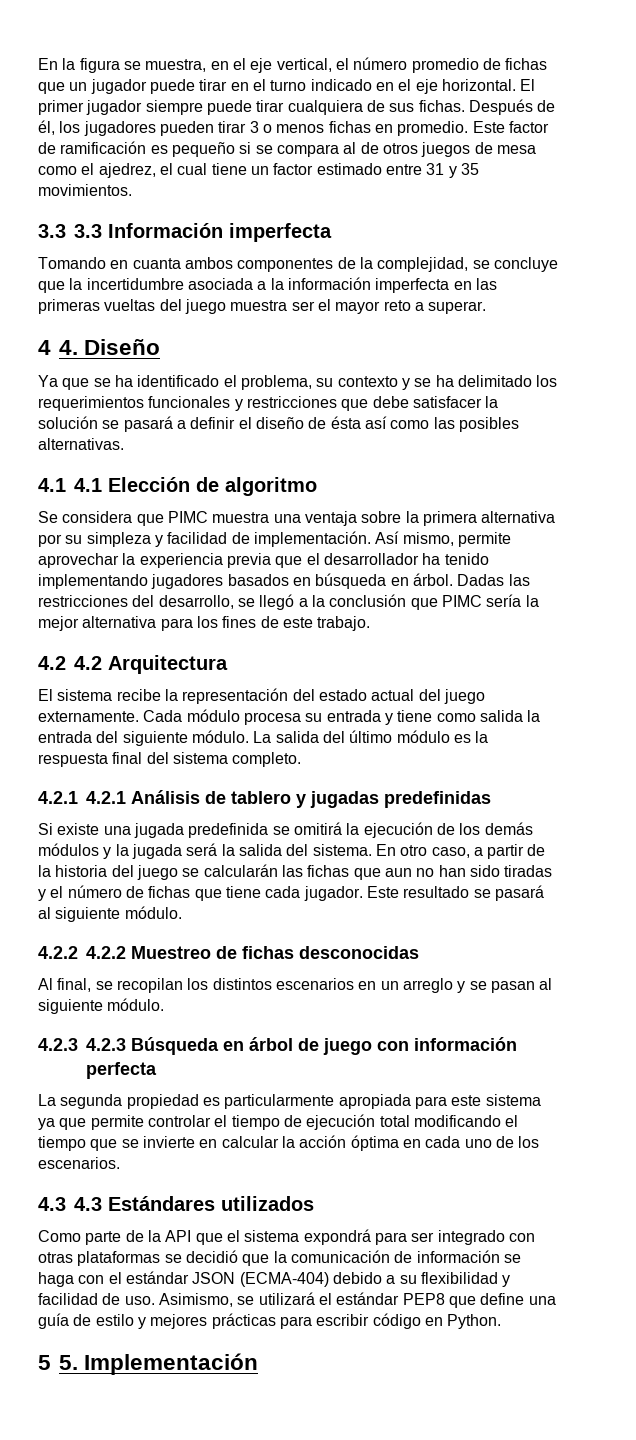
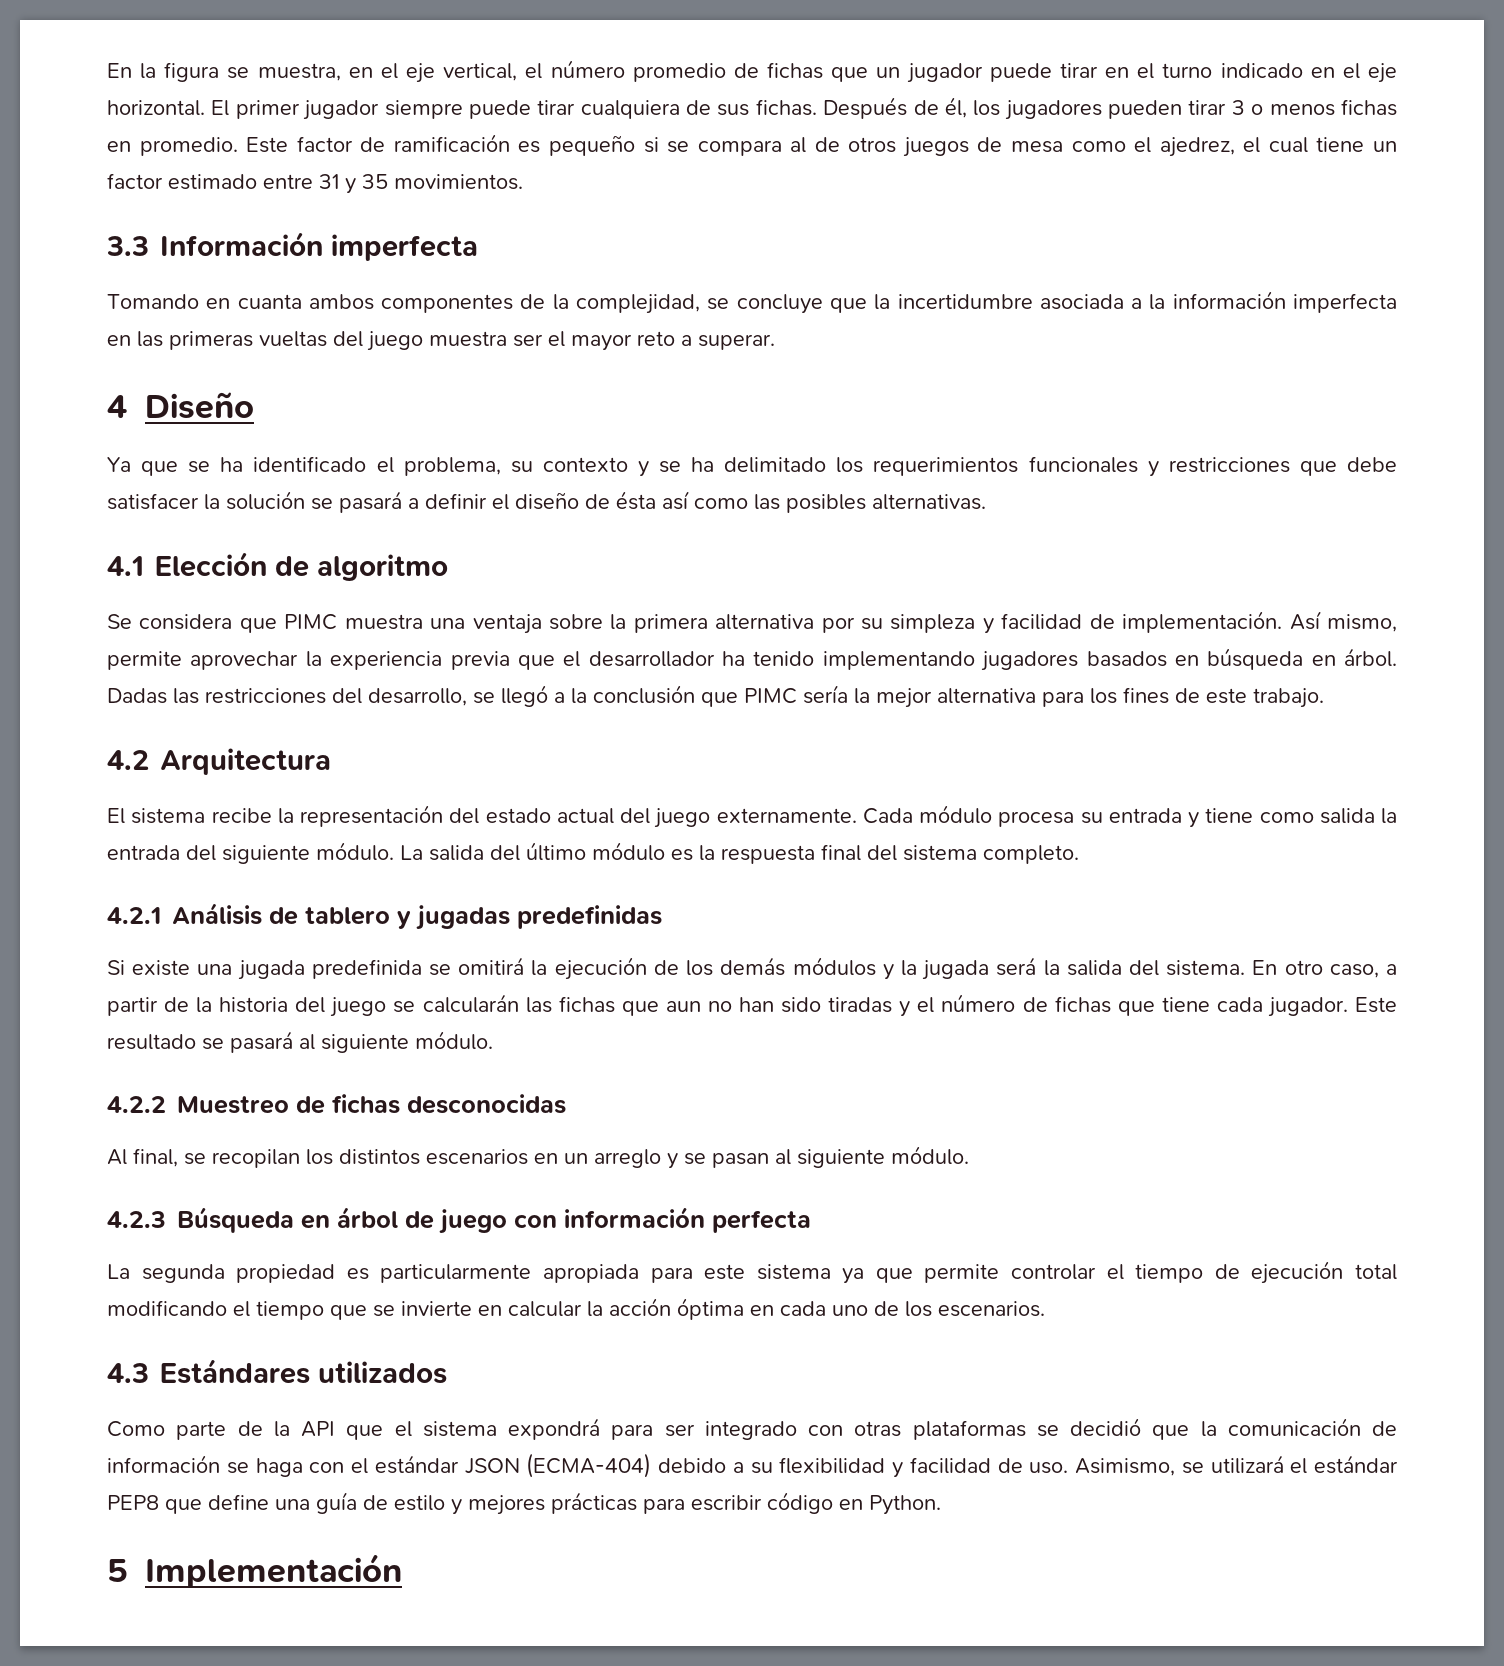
[74,224,102,238] 3.3 -> (149, 246) none
[59,340,78,355] 4. -> (127, 406) none
[74,478,102,492] 4.1 -> (144, 566) none
[74,656,102,670] 4.2 -> (149, 760) none
[86,791,126,804] 4.2.1 -> (161, 915) none
[86,946,126,959] 4.2.2 -> (166, 1104) none
[86,1038,126,1051] 4.2.3 -> (166, 1219) none
[74,1197,102,1211] 4.3 -> (149, 1373) none
[59,1355,78,1370] 5. -> (128, 1570) none

